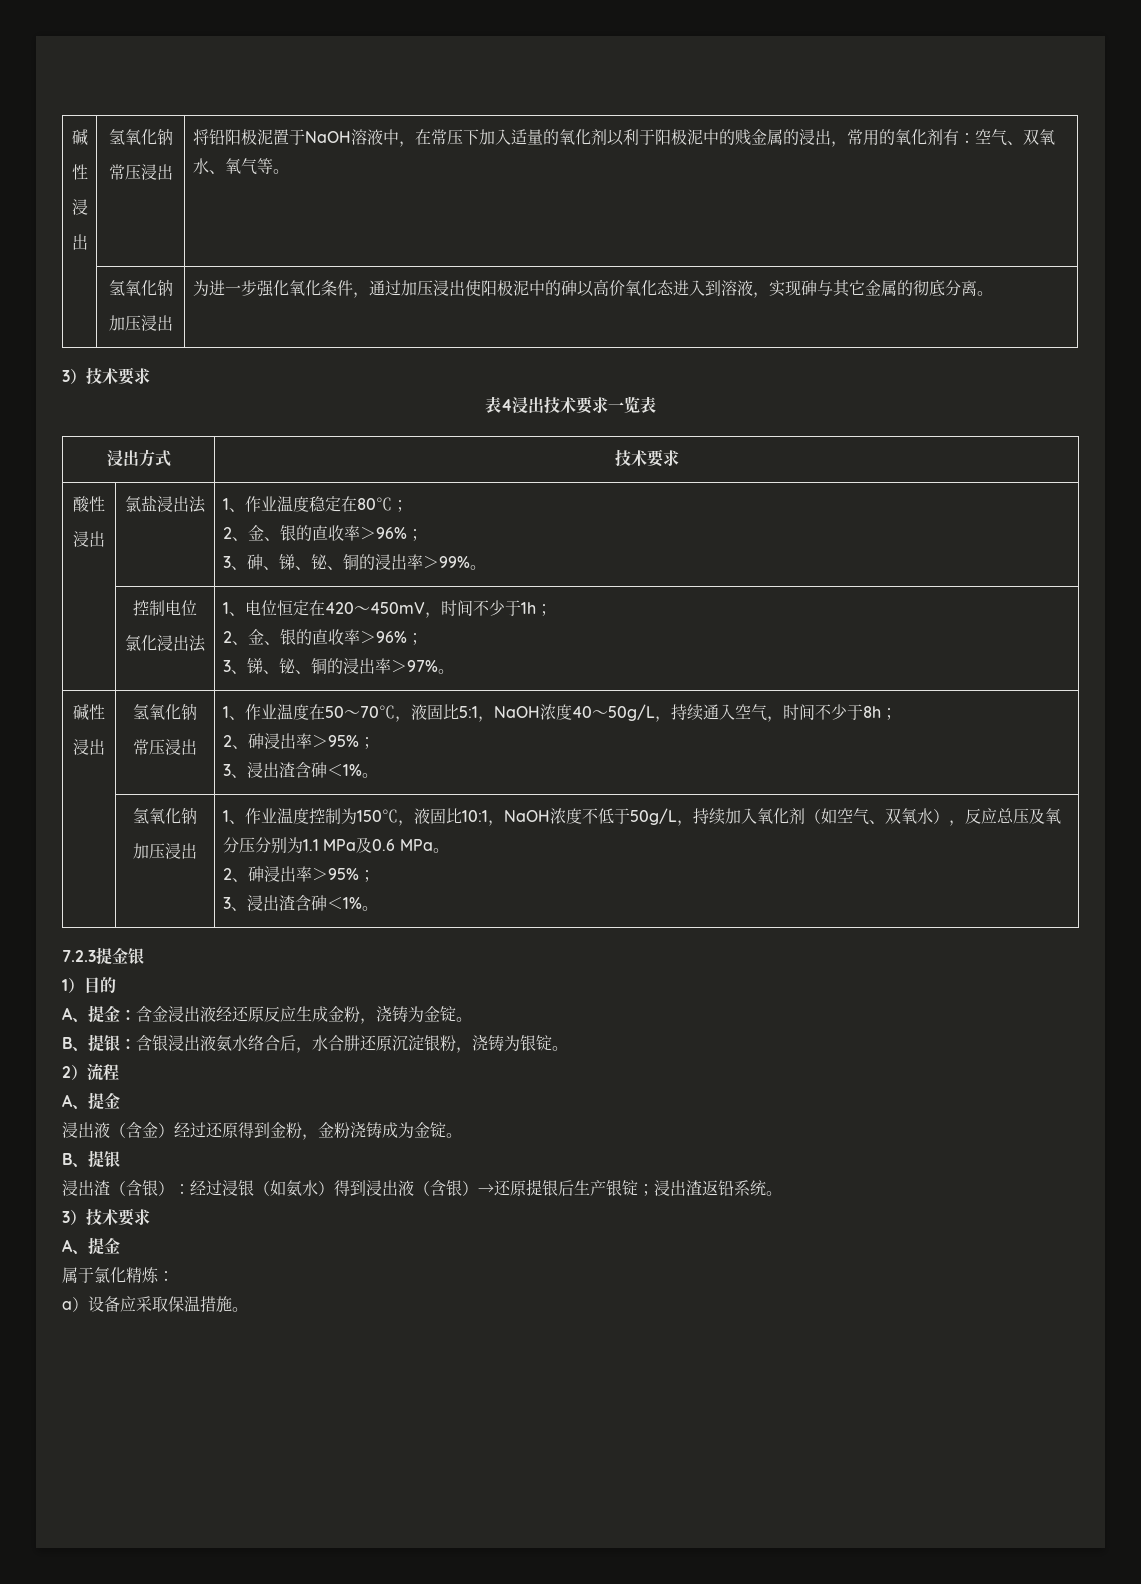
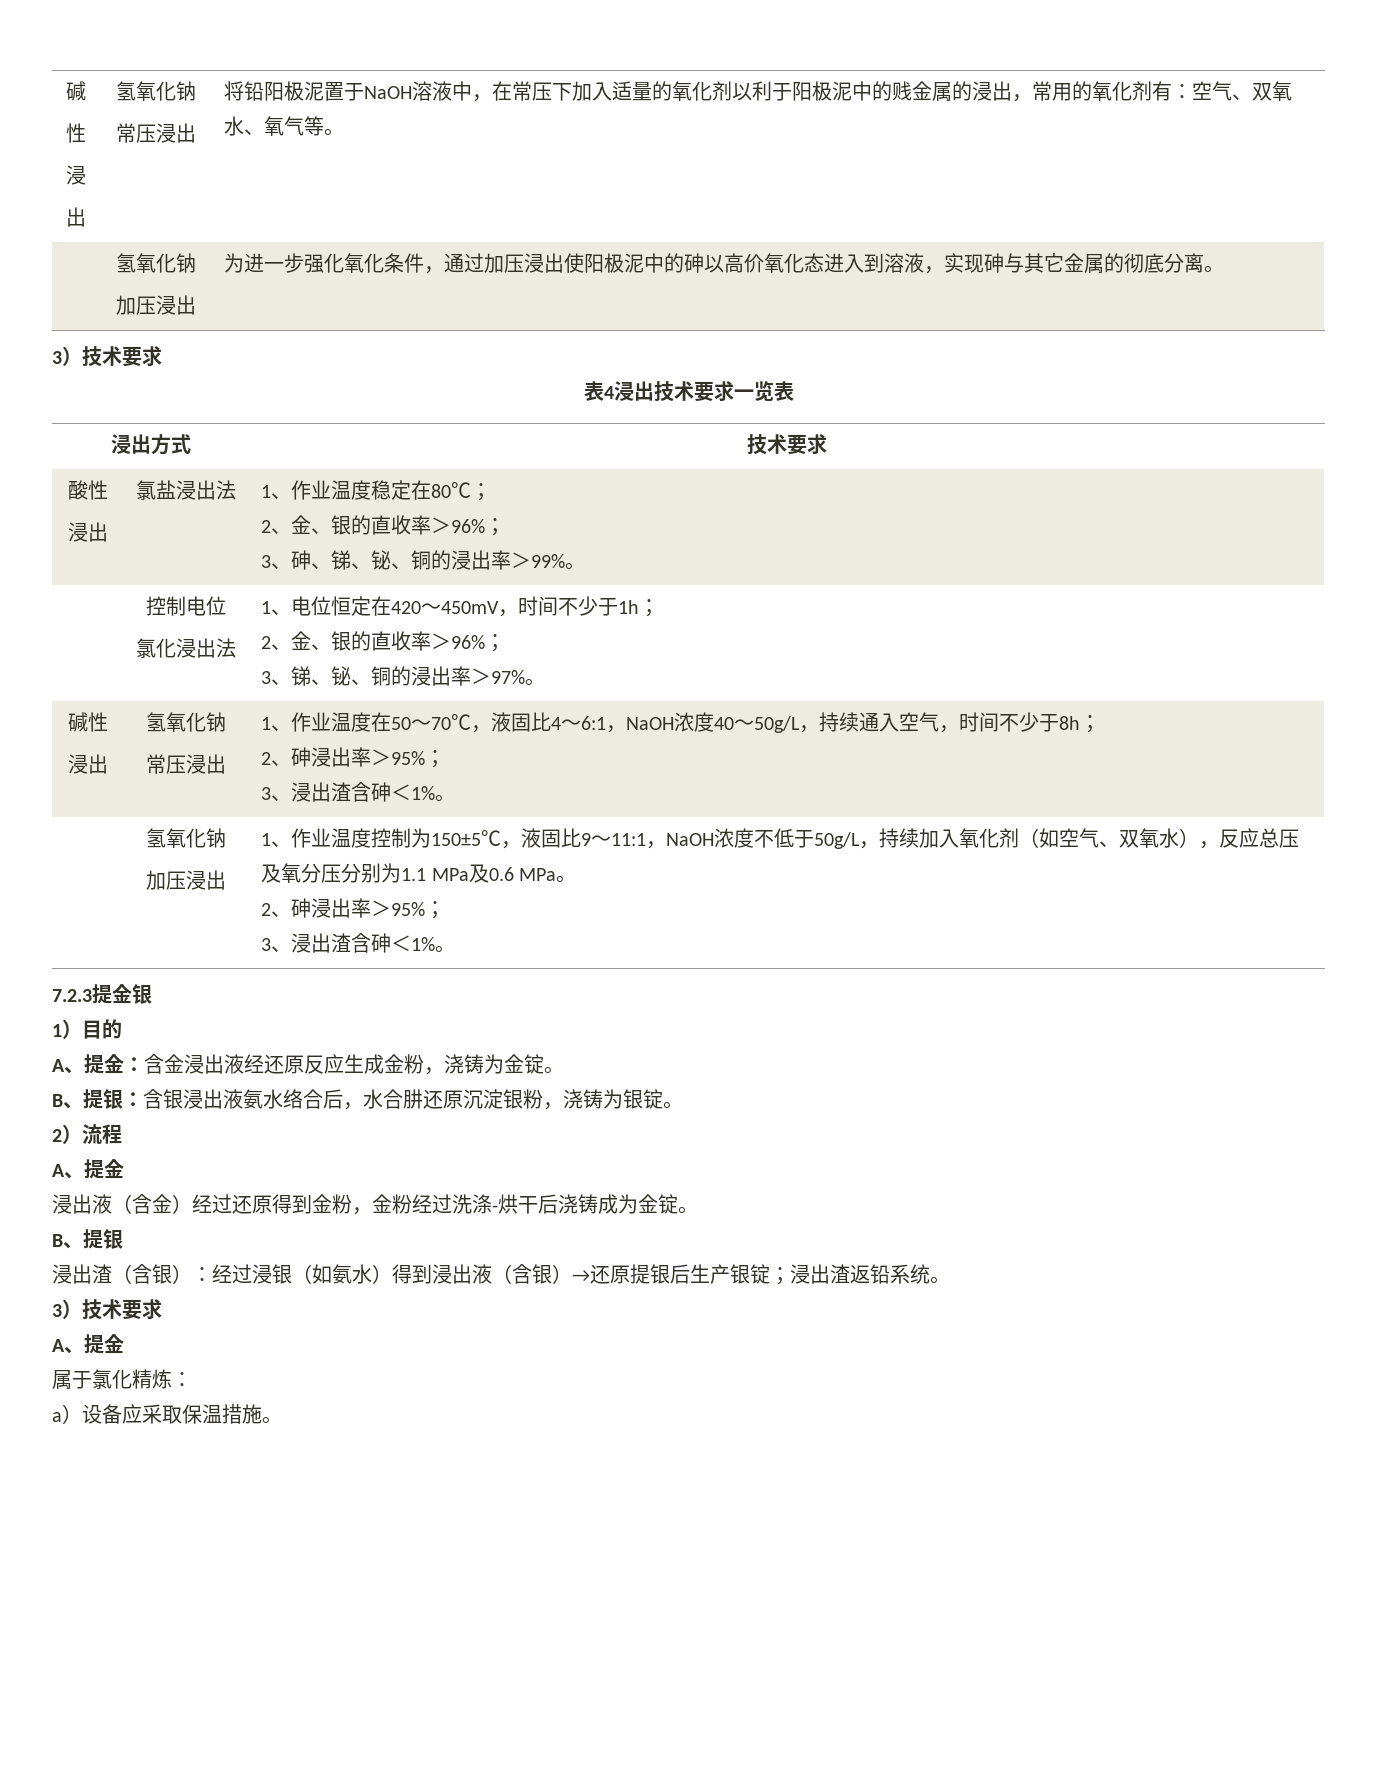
[458,706,478,718] 5:1 -> [551,716,607,730] 4～6:1
[356,808,488,826] 150℃，液固比10:1 -> [431,828,647,849] 150±5℃，液固比9～11:1
(350, 1130) none -> [412,1194,558,1214] 经过洗涤-烘干后

